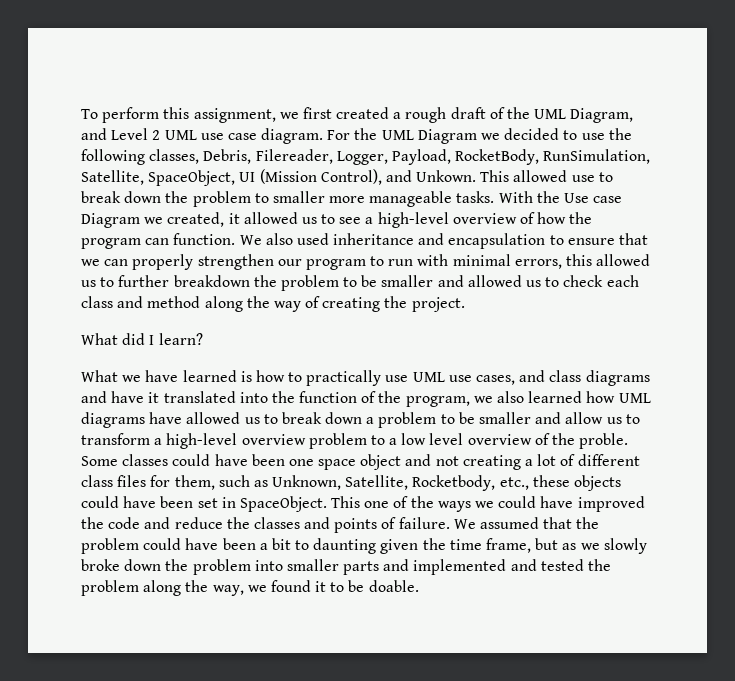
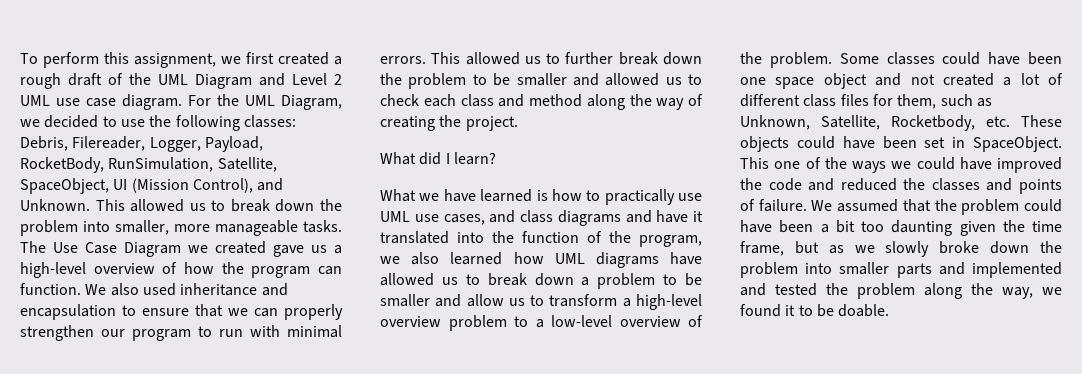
[570,108,634,123] Diagram, -> [195,74,252,89] Diagram
[417,129,477,144] Diagram -> [281,95,342,110] Diagram,
[149,149,200,164] classes, -> [243,115,296,128] classes:
[416,170,595,182] Unkown. This allowed use -> [20,199,206,212] Unknown. This allowed us
[254,191,325,203] to smaller -> [83,220,169,235] into smaller,
[498,191,623,203] [81,212,362,228] With the Use case Diagram we created, it allowed us to see -> [20,241,327,257] The Use Case Diagram we created gave us
[514,254,593,269] errors, this -> [380,52,461,64] errors. This
[173,275,250,287] breakdown -> [618,52,702,65] break down
[401,433,464,445] low level -> [551,315,612,327] low-level
[579,433,629,449] proble. -> [769,52,832,68] problem.
[462,455,521,470] creating -> [942,73,994,86] created
[499,475,570,490] etc., these -> [986,115,1062,127] etc. These
[174,517,223,529] reduce -> [840,178,897,191] reduced
[295,540,310,550] to -> [861,221,884,232] too

